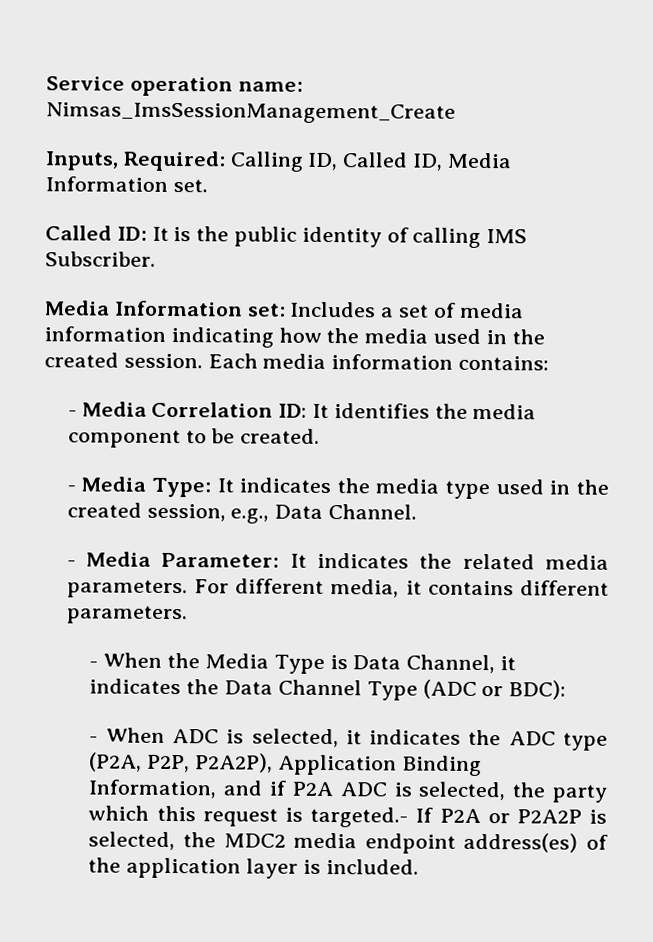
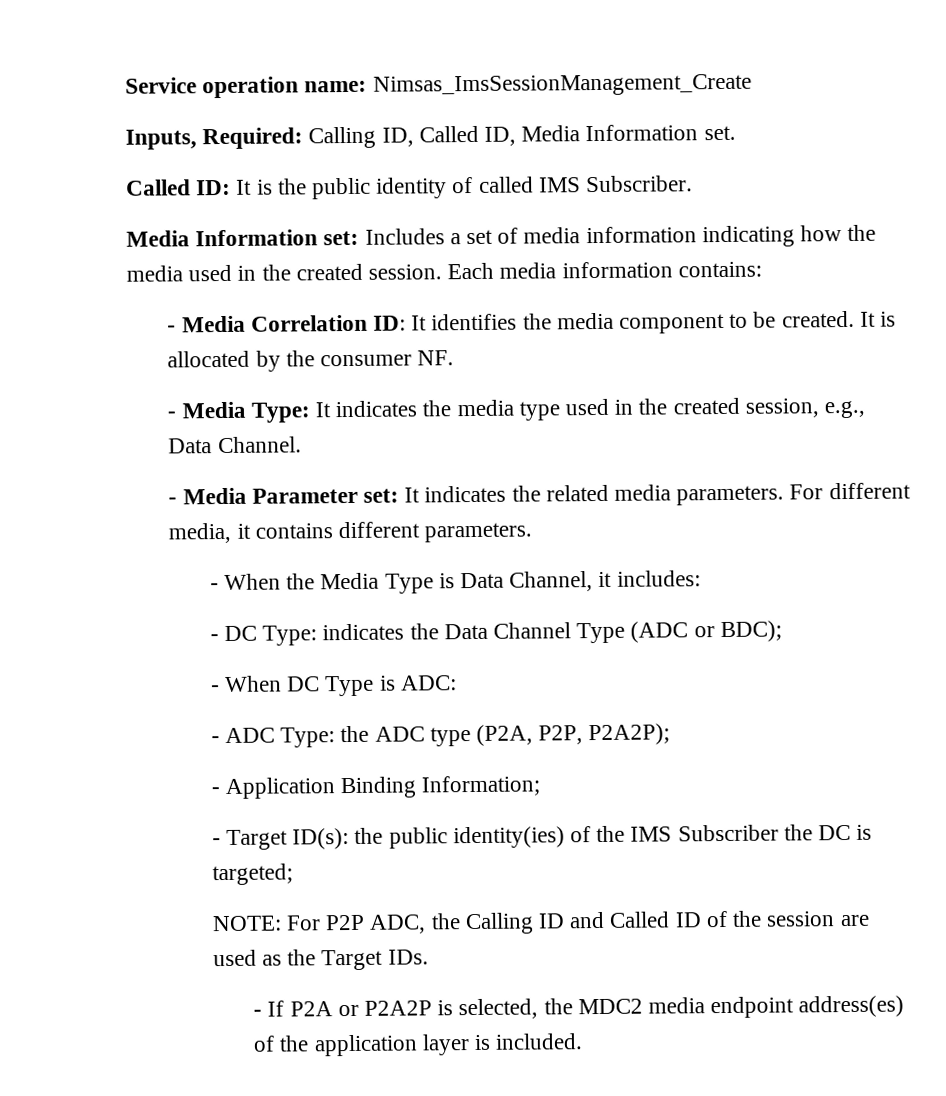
[412,227,482,248] calling -> [478,176,534,193] called
(321, 436) none -> [859,311,897,327] [167,350,455,372] It is allocated by the consumer NF.
[161,552,280,568] Parameter: -> [251,487,400,504] Parameter set:
(516, 663) none -> [616,570,701,587] [209,625,318,646] includes: // - DC Type:
[508,680,567,700] [89,727,462,748] BDC): // - When ADC is selected, it indicates -> [719,620,782,643] [210,675,457,697] [210,727,336,748] BDC); // - When DC Type is ADC: // - ADC Type:
[195,753,482,777] [88,779,608,803] [88,805,409,828] P2A2P), Application Binding Information, and if P2A ADC is selected, the party which this request is targeted.- -> [588,723,671,746] [210,775,541,799] [211,824,873,850] [211,863,293,886] [211,910,870,935] [212,949,429,971] [253,1009,263,1017] P2A2P); // - Application Binding Information; // - Target ID(s): the public identity(ies) of the IMS Subscriber the DC is targeted; // NOTE: For P2P ADC, the Calling ID and Called ID of the session are used as the Target IDs. // -

